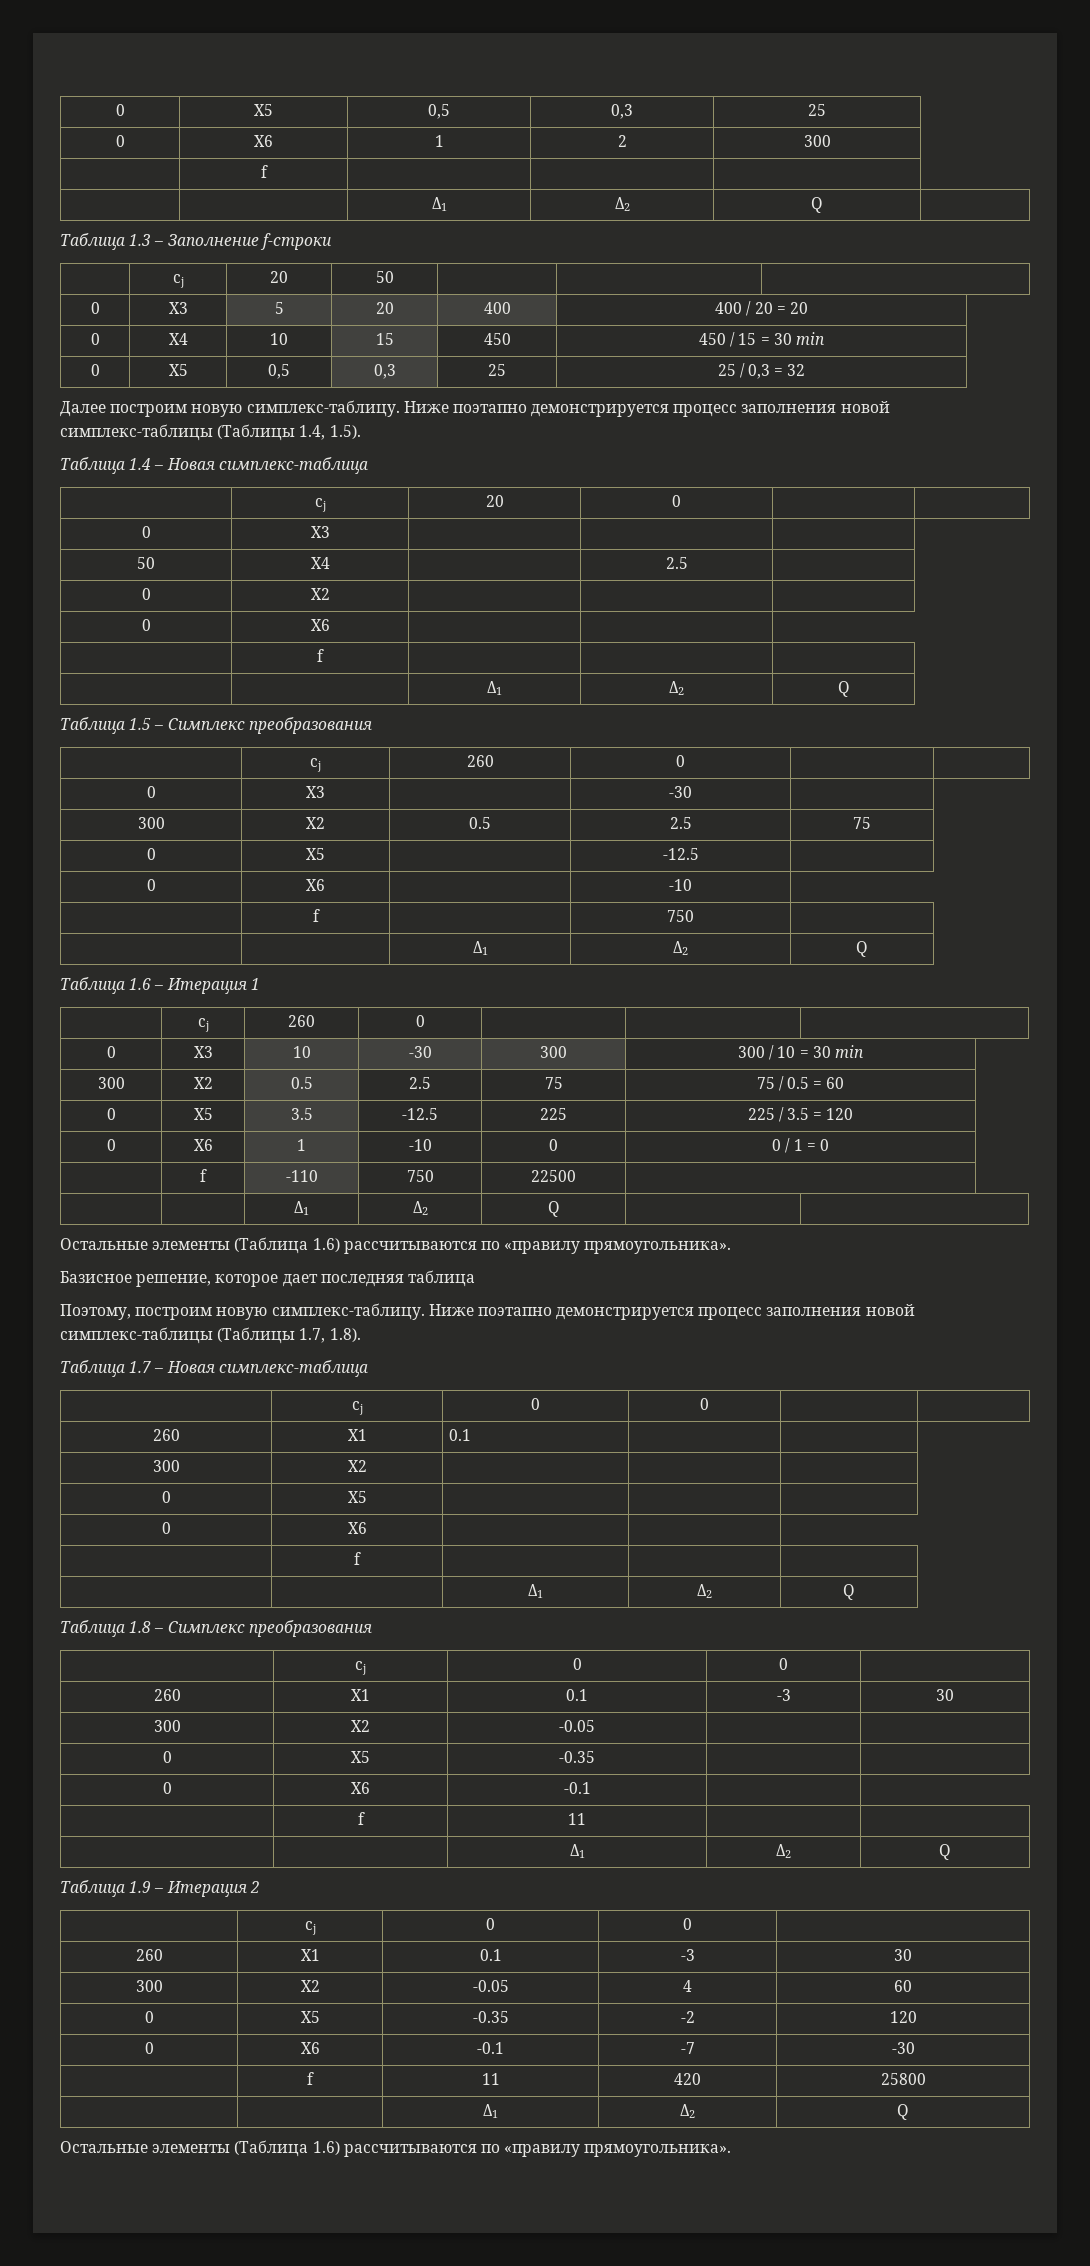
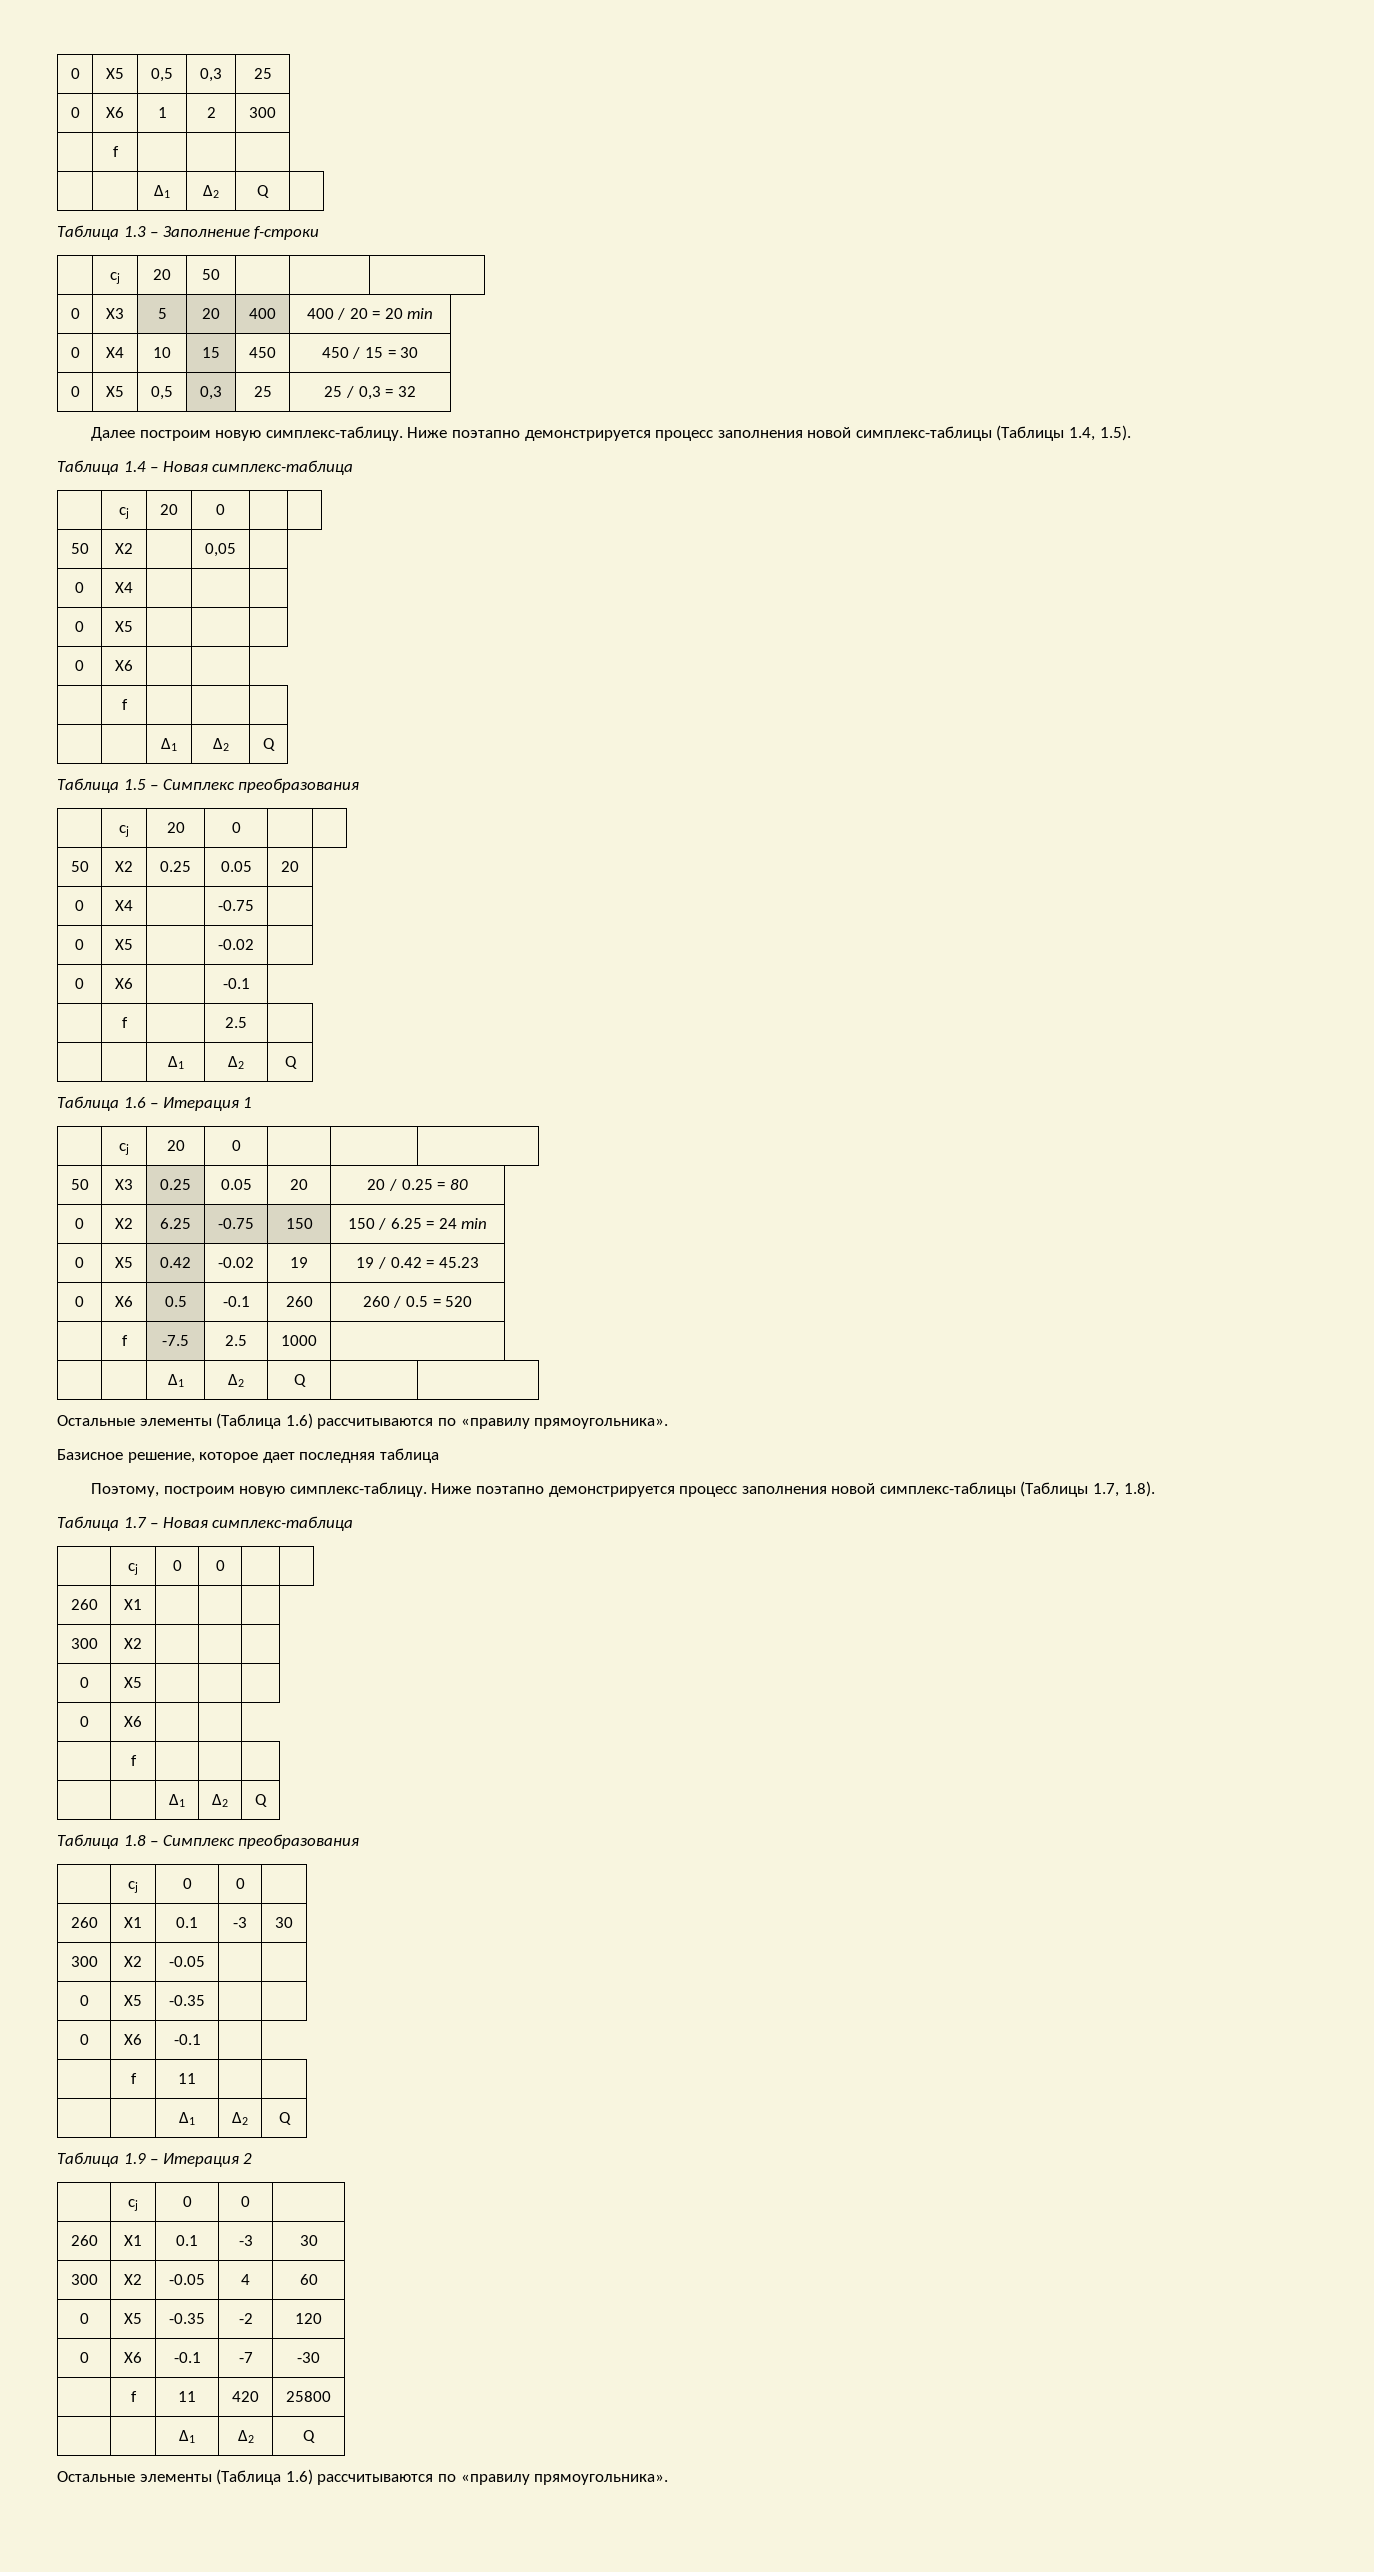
(808, 308) none -> [407,308,434,319] min
[795,332,825,345] min -> (419, 352) none
[141,526,151,538] [310,526,330,538] [137,557,155,569] [310,557,330,569] [665,557,688,569] [141,588,151,600] [310,588,330,600] 0 | X3 | | | // 50 | X4 | | 2.5 | // 0 | X2 -> [70,543,89,554] [115,543,133,554] [205,543,236,557] [75,582,84,593] [115,582,133,593] [75,621,84,632] [115,621,133,632] 50 | X2 | | 0,05 | // 0 | X4 | | | // 0 | X5
[466,755,494,767] [676,755,685,767] [146,786,156,798] [306,786,325,798] [669,786,692,798] [137,817,165,829] [306,817,325,829] [469,817,491,829] [669,817,692,829] [853,817,871,829] [146,848,156,860] [306,848,325,860] [662,848,699,860] [146,879,156,891] [306,879,325,891] [669,879,692,891] [312,909,320,922] [667,910,694,922] 260 | 0 | | // 0 | X3 | | -30 | // 300 | X2 | 0.5 | 2.5 | 75 // 0 | X5 | | -12.5 | // 0 | X6 | | -10 // | f | | 750 -> [166,822,185,833] [231,822,241,833] [70,861,89,872] [115,861,133,872] [160,861,191,872] [220,861,252,872] [281,861,299,872] [75,900,84,911] [115,900,133,911] [218,900,254,911] [75,939,84,950] [115,939,133,950] [218,939,254,950] [75,978,84,989] [115,978,133,989] [222,978,250,989] [121,1017,128,1028] [225,1017,247,1028] 20 | 0 | | // 50 | X2 | 0.25 | 0.05 | 20 // 0 | X4 | | -0.75 | // 0 | X5 | | -0.02 | // 0 | X6 | | -0.1 // | f | | 2.5
[288,1015,315,1027] 260 -> [166,1140,185,1151] 20
[106,1046,116,1058] [193,1046,213,1058] [292,1046,311,1058] [408,1046,432,1058] [540,1046,567,1058] [738,1045,864,1060] [97,1077,125,1089] [193,1077,213,1089] [290,1077,313,1089] [409,1077,431,1089] [544,1077,563,1089] [756,1076,845,1091] [106,1108,116,1120] [193,1108,213,1120] [290,1108,313,1120] [402,1108,438,1120] [540,1108,567,1120] [747,1107,854,1122] [106,1139,116,1151] [193,1139,213,1151] [297,1139,306,1151] [408,1139,432,1151] [549,1139,558,1151] [772,1138,829,1153] [200,1169,207,1182] [285,1170,318,1182] [406,1170,434,1182] [531,1170,576,1182] 0 | X3 | 10 | -30 | 300 | 300 / 10 = 30 min // 300 | X2 | 0.5 | 2.5 | 75 | 75 / 0.5 = 60 // 0 | X5 | 3.5 | -12.5 | 225 | 225 / 3.5 = 120 // 0 | X6 | 1 | -10 | 0 | 0 / 1 = 0 // | f | -110 | 750 | 22500 -> [70,1179,89,1190] [115,1179,133,1190] [160,1179,191,1190] [220,1179,252,1190] [290,1179,308,1190] [367,1179,468,1191] [75,1218,84,1229] [115,1218,133,1229] [160,1218,191,1229] [218,1218,254,1229] [285,1218,313,1229] [347,1218,488,1230] [75,1257,84,1268] [115,1257,133,1268] [160,1257,191,1268] [218,1257,254,1268] [290,1257,308,1268] [356,1257,479,1269] [75,1296,84,1307] [115,1296,133,1307] [164,1296,187,1307] [222,1296,250,1307] [285,1296,313,1307] [362,1296,473,1308] [121,1335,128,1346] [162,1335,189,1346] [225,1335,247,1346] [281,1335,317,1346] 50 | X3 | 0.25 | 0.05 | 20 | 20 / 0.25 = 80 // 0 | X2 | 6.25 | -0.75 | 150 | 150 / 6.25 = 24 min // 0 | X5 | 0.42 | -0.02 | 19 | 19 / 0.42 = 45.23 // 0 | X6 | 0.5 | -0.1 | 260 | 260 / 0.5 = 520 // | f | -7.5 | 2.5 | 1000
[449,1429,472,1441] 0.1 -> (142, 1604) none

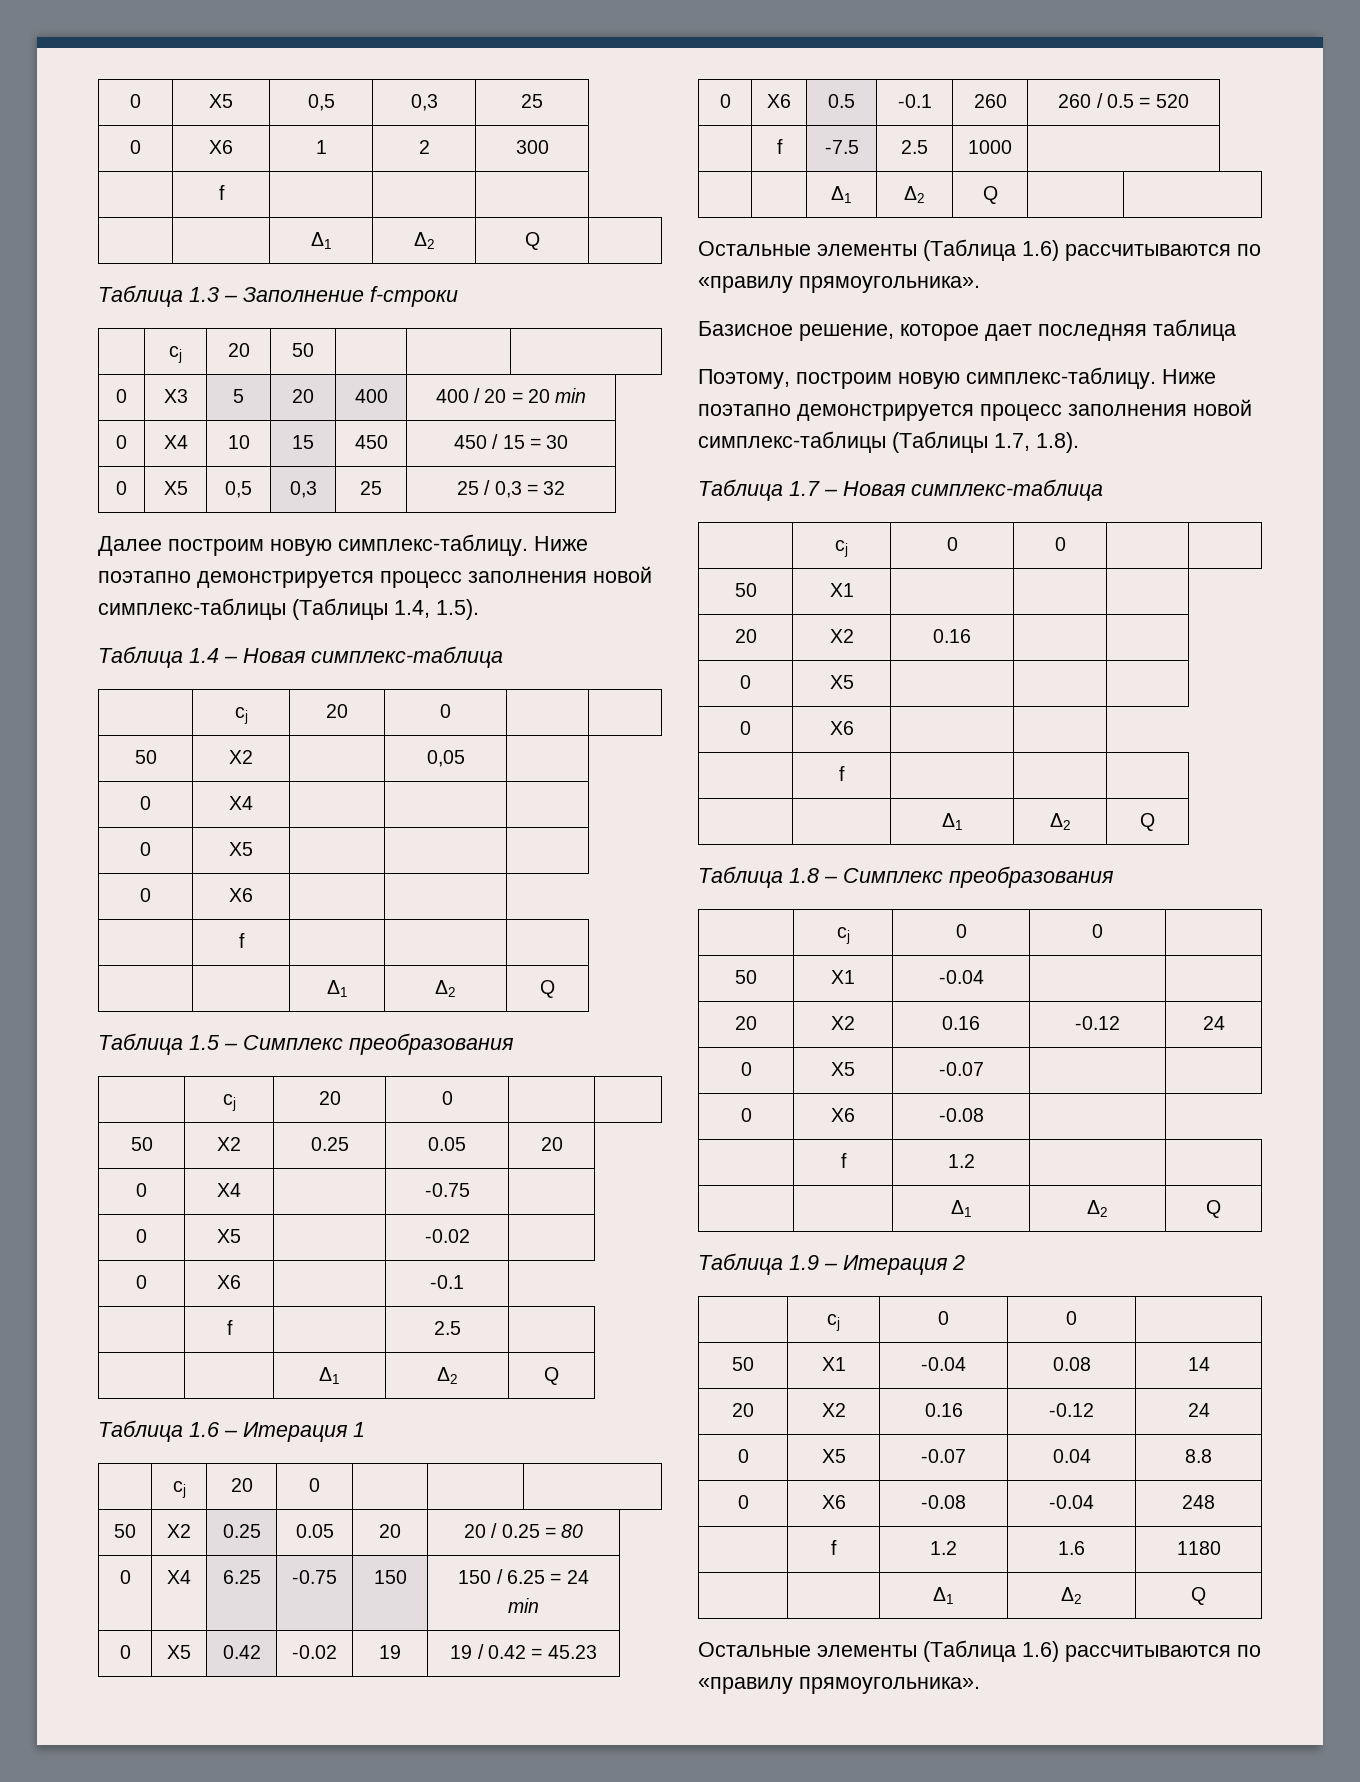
[115,1179,133,1190] X3 -> [167,1524,191,1538] X2
[115,1218,133,1229] X2 -> [167,1570,191,1584] X4
[70,1599,98,1610] 260 -> [734,583,757,597] 50
[70,1638,98,1649] [124,1638,142,1649] 300 | X2 | -> [734,629,757,643] [829,629,854,643] [933,629,971,643] 20 | X2 | 0.16
[70,1917,98,1928] [124,1917,142,1928] [176,1917,198,1928] [233,1917,247,1928] [275,1917,293,1928] [70,1956,98,1967] [124,1956,142,1967] [169,1956,205,1967] [79,1995,89,2006] [124,1995,142,2006] [169,1995,205,2006] [79,2034,89,2045] [124,2034,142,2045] [173,2034,201,2045] [130,2073,137,2084] [178,2073,196,2084] 260 | X1 | 0.1 | -3 | 30 // 300 | X2 | -0.05 | | // 0 | X5 | -0.35 | | // 0 | X6 | -0.1 | // | f | 11 -> [735,970,757,984] [831,970,855,984] [938,970,984,984] [735,1016,757,1030] [831,1016,855,1030] [942,1016,980,1030] [1075,1016,1120,1030] [1202,1016,1225,1030] [740,1062,752,1076] [831,1062,855,1076] [938,1062,984,1076] [740,1108,752,1122] [831,1108,855,1122] [938,1108,984,1122] [840,1153,847,1168] [947,1154,975,1168] 50 | X1 | -0.04 | | // 20 | X2 | 0.16 | -0.12 | 24 // 0 | X5 | -0.07 | | // 0 | X6 | -0.08 | // | f | 1.2
[70,2235,98,2246] [124,2235,142,2246] [176,2235,198,2246] [238,2235,253,2246] [299,2235,318,2246] [70,2274,98,2285] [124,2274,142,2285] [169,2274,205,2285] [241,2274,250,2285] [299,2274,318,2285] [79,2313,89,2324] [124,2313,142,2324] [169,2313,205,2324] [238,2313,253,2324] [295,2313,322,2324] [79,2352,89,2363] [124,2352,142,2363] [173,2352,201,2363] [238,2352,253,2363] [297,2352,320,2363] [130,2391,137,2402] [178,2391,196,2402] [232,2391,259,2402] [286,2391,331,2402] 260 | X1 | 0.1 | -3 | 30 // 300 | X2 | -0.05 | 4 | 60 // 0 | X5 | -0.35 | -2 | 120 // 0 | X6 | -0.1 | -7 | -30 // | f | 11 | 420 | 25800 -> [732,1357,754,1371] [821,1357,846,1371] [921,1357,966,1371] [1052,1357,1091,1371] [1187,1357,1210,1371] [732,1403,754,1417] [821,1403,846,1417] [924,1403,963,1417] [1049,1403,1094,1417] [1187,1403,1210,1417] [737,1449,749,1463] [821,1449,846,1463] [921,1449,966,1463] [1052,1449,1091,1463] [1185,1449,1212,1463] [737,1495,749,1509] [821,1495,846,1509] [921,1495,966,1509] [1049,1495,1094,1509] [1182,1495,1215,1509] [831,1540,837,1555] [930,1541,957,1555] [1058,1541,1085,1555] [1176,1541,1221,1555] 50 | X1 | -0.04 | 0.08 | 14 // 20 | X2 | 0.16 | -0.12 | 24 // 0 | X5 | -0.07 | 0.04 | 8.8 // 0 | X6 | -0.08 | -0.04 | 248 // | f | 1.2 | 1.6 | 1180

